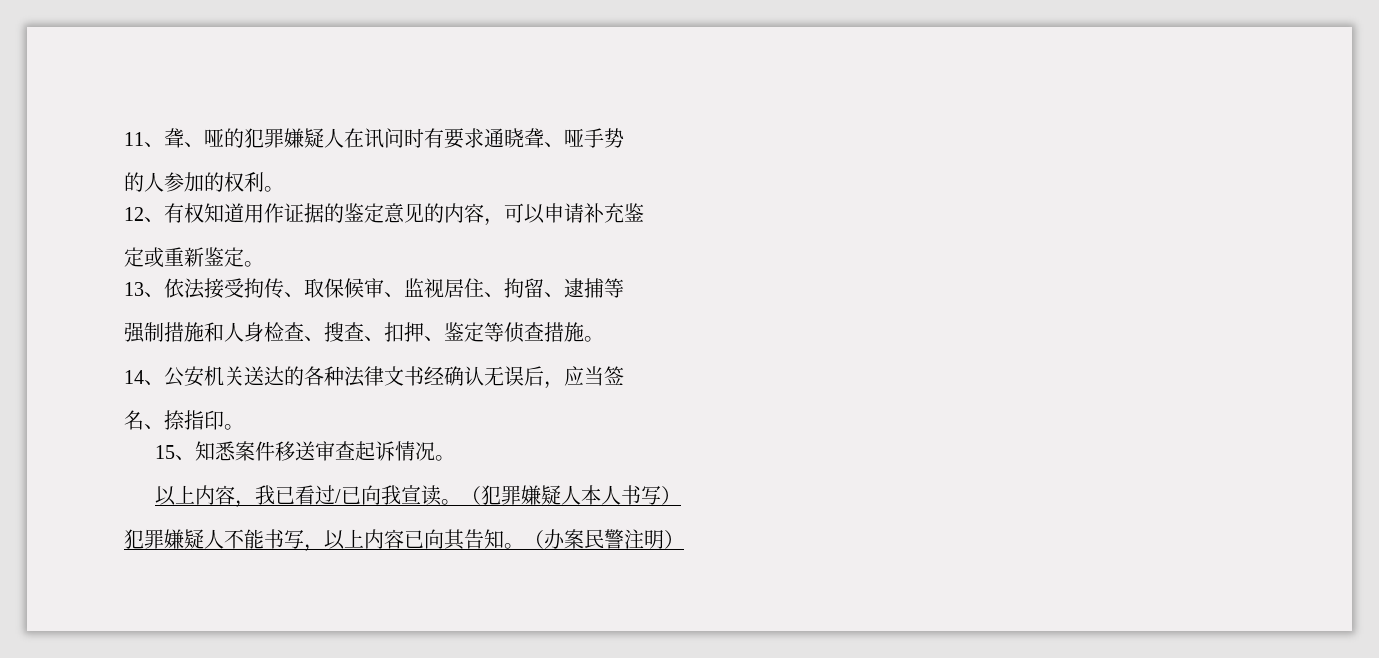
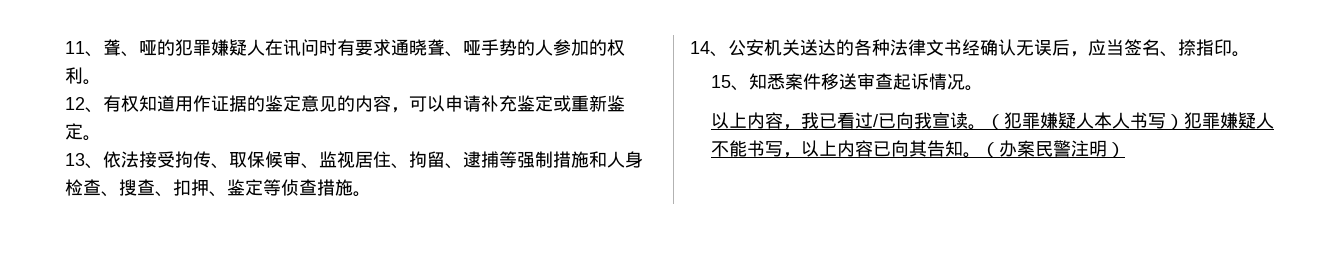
(624, 138) // -> (517, 47) none
(644, 212) // -> (535, 103) none
(624, 288) // -> (517, 159) none
(624, 375) // -> (1142, 47) none
(681, 495) // -> (1184, 122) none

